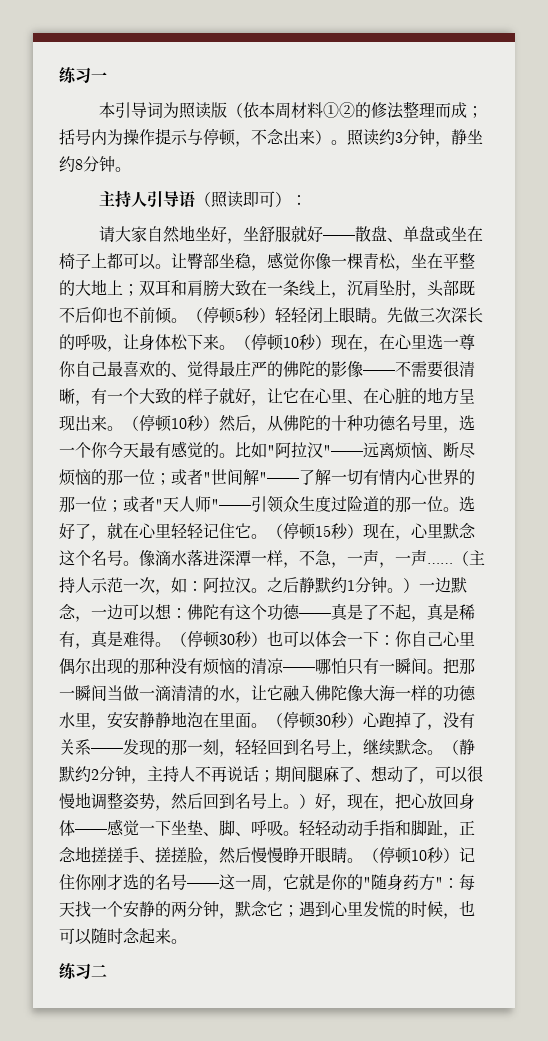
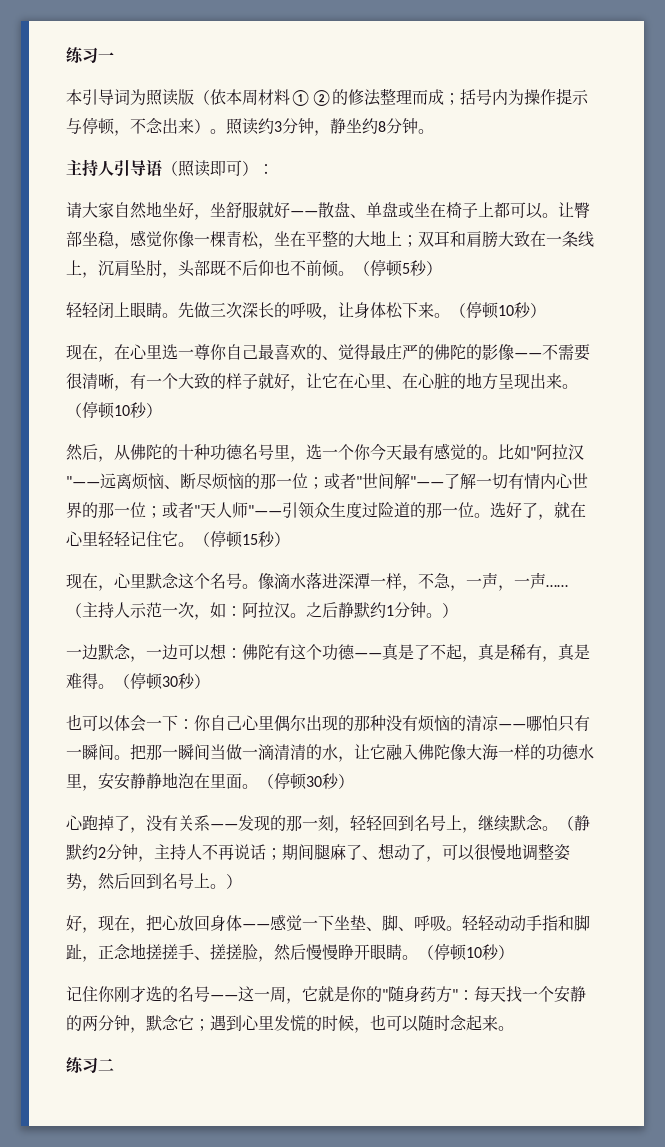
(275, 315) none -> (442, 268) //
(331, 342) none -> (546, 310) //
(219, 423) none -> (162, 410) //
(363, 531) none -> (290, 539) //
(419, 585) none -> (458, 610) //
(267, 639) none -> (210, 681) //
(363, 720) none -> (354, 781) //
(315, 801) none -> (242, 881) //
(459, 855) none -> (514, 952) //

